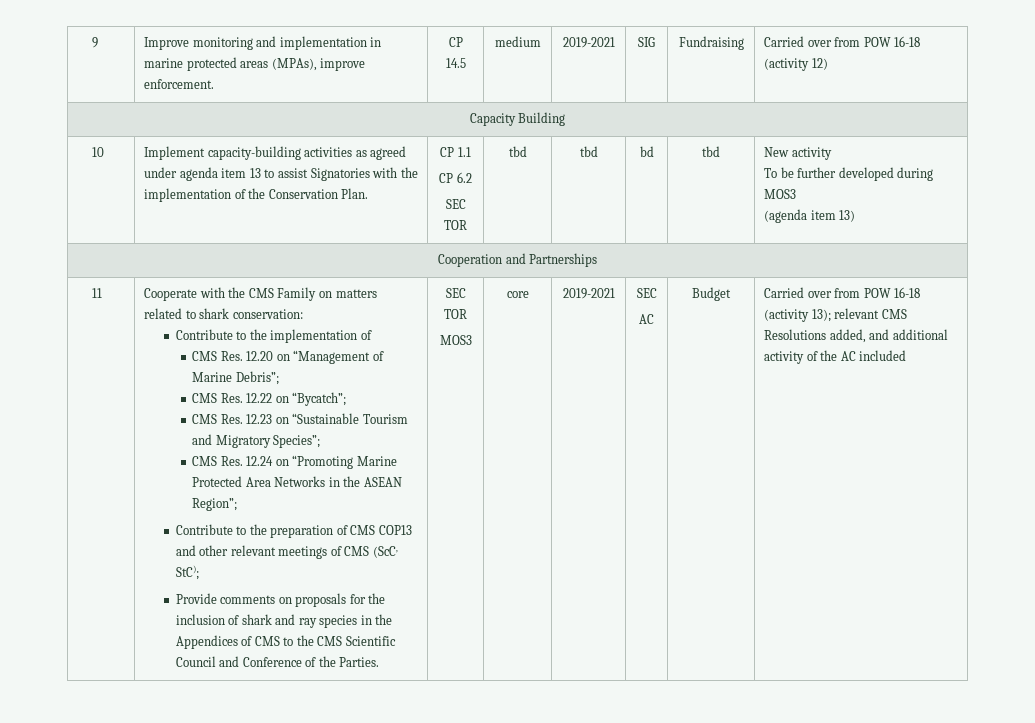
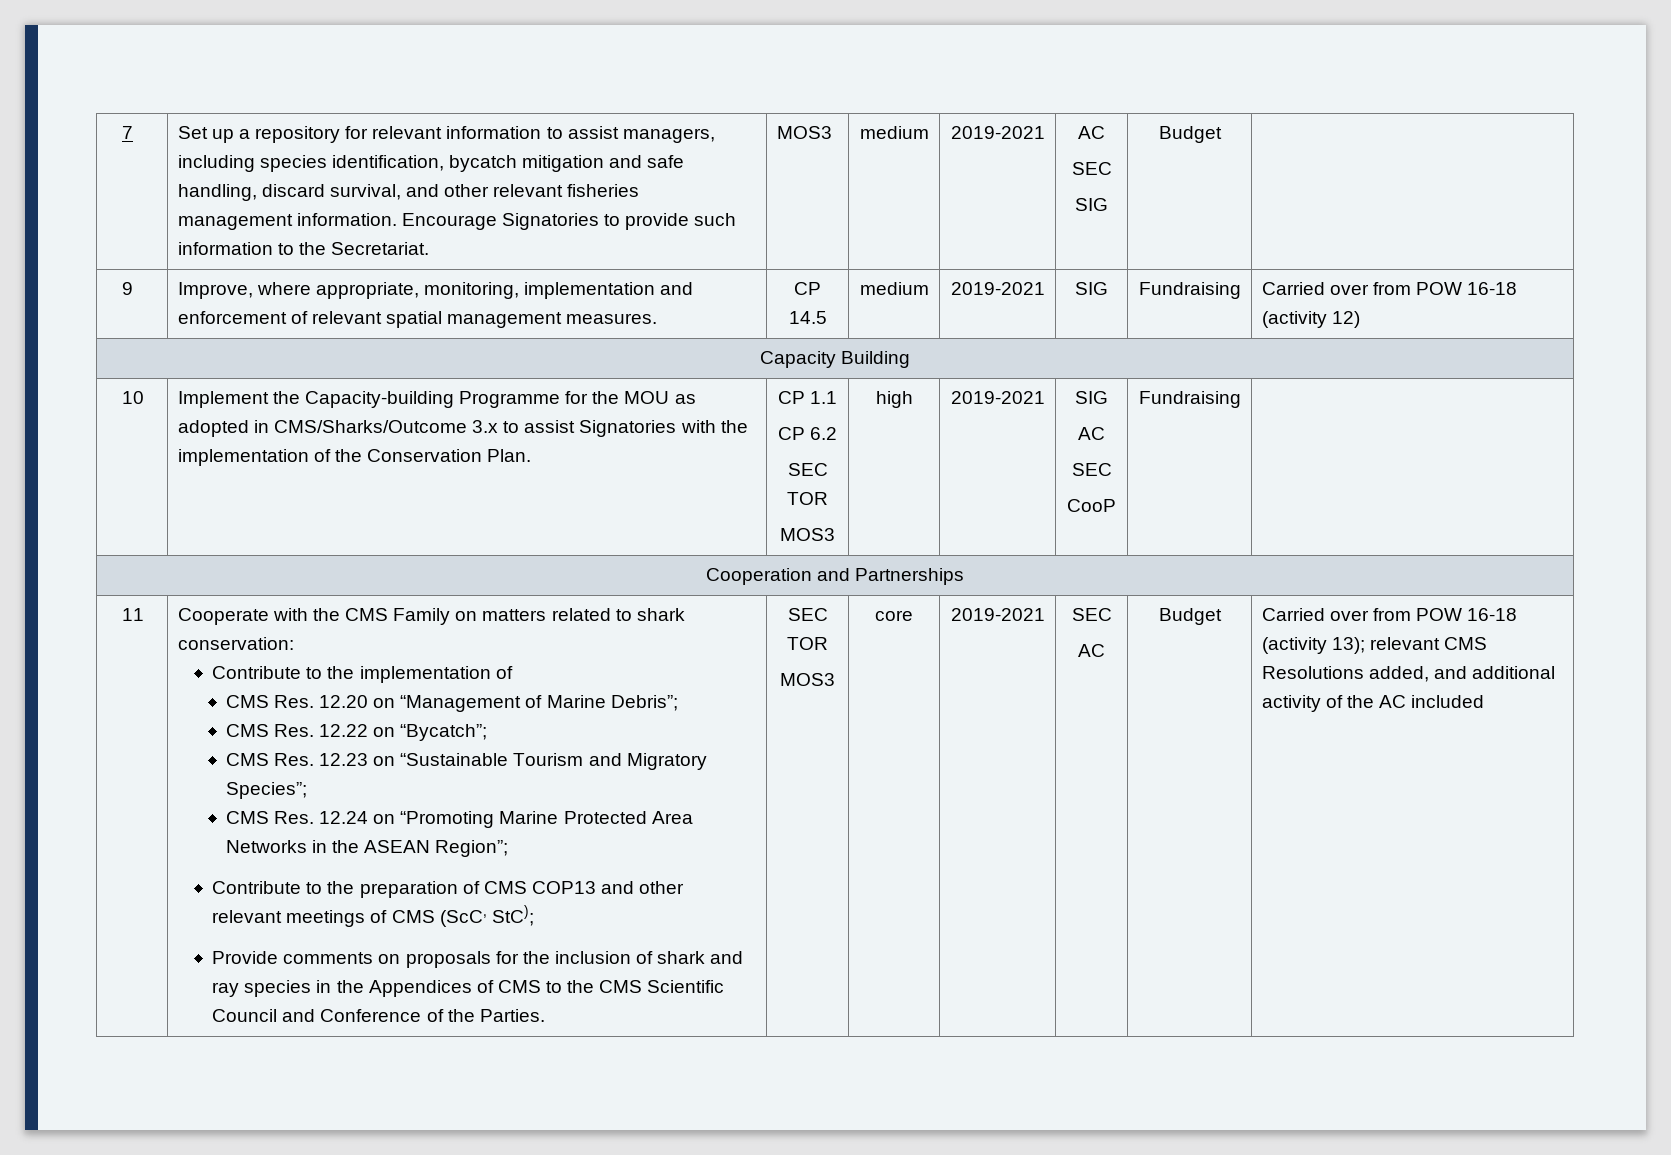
[91,37,98,48] [144,36,382,50] [144,57,366,71] [144,79,215,89] 9 | Improve monitoring and implementation in marine protected areas (MPAs), improve enforcement. -> [121,126,133,139] [177,126,715,143] [177,155,685,172] [177,184,640,201] [177,213,737,230] [177,242,429,255] [776,126,832,139] [859,126,929,139] [950,126,1045,139] [1078,126,1105,139] [1071,162,1112,175] [1075,198,1108,211] [1158,126,1222,143] [121,282,133,295] [177,282,694,299] [177,311,658,328] 7 | Set up a repository for relevant information to assist managers, including species identification, bycatch mitigation and safe handling, discard survival, and other relevant fisheries management information. Encourage Signatories to provide such information to the Secretariat. | MOS3 | medium | 2019-2021 | AC // SEC // SIG | Budget | // 9 | Improve, where appropriate, monitoring, implementation and enforcement of relevant spatial management measures.
[207,146,407,160] [144,167,261,181] capacity-building activities as agreed under agenda item 13 -> [272,391,696,408] [177,420,498,437] the Capacity-building Programme for the MOU as adopted in CMS/Sharks/Outcome 3.x
[508,146,527,157] [579,146,598,157] [639,146,654,157] [702,146,720,157] [764,147,832,160] [764,167,934,181] [764,189,797,199] [764,209,856,223] | tbd | tbd | bd | tbd | New activity // To be further developed during MOS3 // (agenda item 13) -> [780,528,835,541] [875,391,913,408] [950,391,1045,404] [1075,391,1108,404] [1078,427,1105,440] [1071,463,1112,476] [1067,499,1116,512] [1138,391,1241,408] // MOS3 | high | 2019-2021 | SIG // AC // SEC // CooP | Fundraising |

